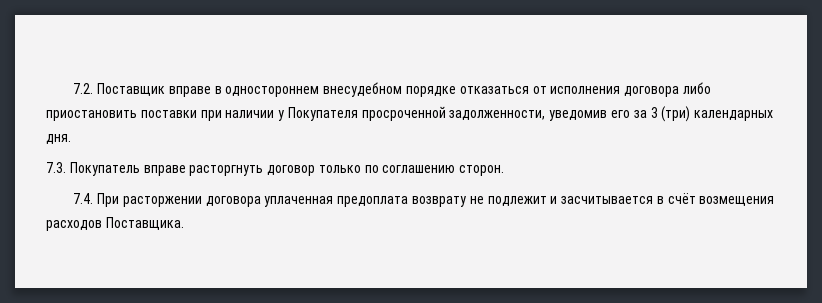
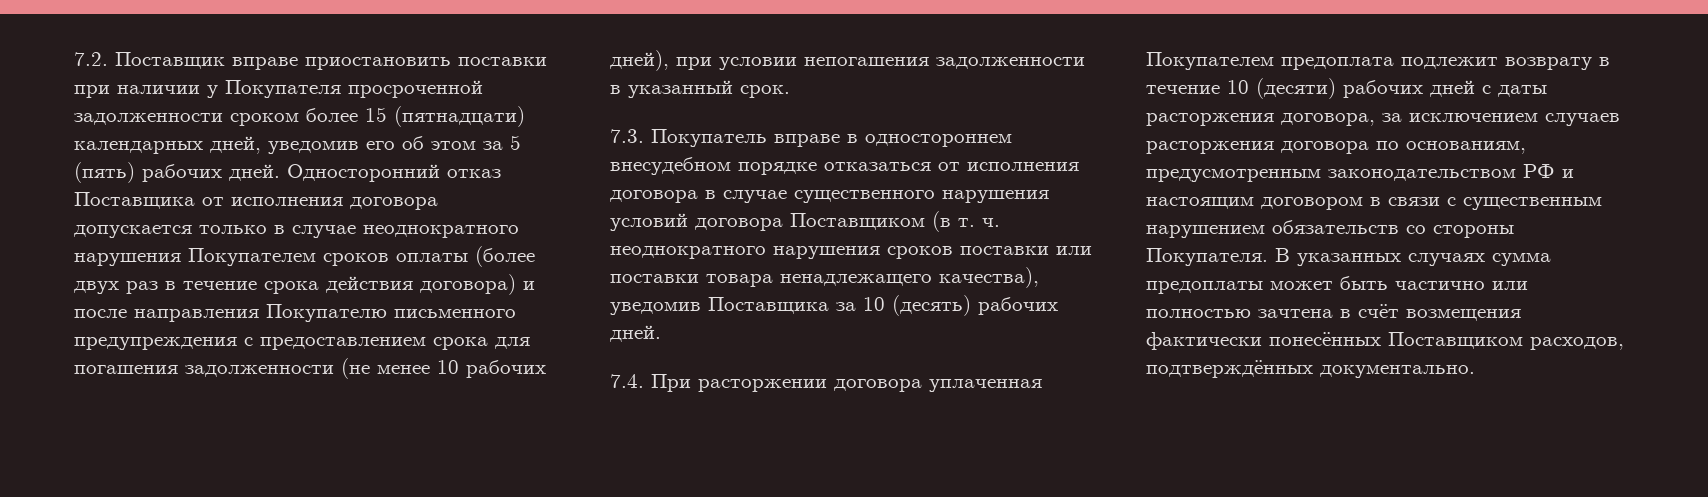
(211, 91) none -> [305,57,547,70] [74,80,483,98] [74,106,525,127] [74,135,521,154] [74,162,501,183] [74,192,438,210] [74,225,519,238] [74,246,535,267] [74,274,535,295] [74,304,516,322] [74,337,530,350] [74,358,546,379] [610,50,1085,71] [610,80,790,98] [610,129,840,147] приостановить поставки при наличии у Покупателя просроченной задолженности сроком более 15 (пятнадцати) календарных дней, уведомив его об этом за 5 (пять) рабочих дней. Односторонний отказ Поставщика от исполнения договора допускается только в случае неоднократного нарушения Покупателем сроков оплаты (более двух раз в течение срока действия договора) и после направления Покупателю письменного предупреждения с предоставлением срока для погашения задолженности (не менее 10 рабочих дней), при условии непогашения задолженности в указанный срок. // 7.3. Покупатель вправе
[682,82,711,94] [46,106,774,122] [46,134,71,144] [46,162,505,176] либо приостановить поставки при наличии у Покупателя просроченной задолженности, уведомив его за 3 (три) календарных дня. // 7.3. Покупатель вправе расторгнуть договор только по соглашению сторон. -> [705,190,1049,203] [610,211,1000,232] [610,246,1092,259] [610,267,1039,288] [610,295,1058,316] [610,325,661,342] в случае существенного нарушения условий договора Поставщиком (в т. ч. неоднократного нарушения сроков поставки или поставки товара ненадлежащего качества), уведомив Поставщика за 10 (десять) рабочих дней.
[337,193,775,207] [46,217,184,231] предоплата возврату не подлежит и засчитывается в счёт возмещения расходов Поставщика. -> [1146,52,1610,70] [1146,78,1547,99] [1146,113,1620,126] [1146,141,1526,154] [1146,164,1574,182] [1146,197,1602,210] [1146,220,1514,238] [1146,248,1551,266] [1146,276,1528,294] [1146,304,1521,321] [1146,332,1624,350] [1146,360,1475,378] Покупателем предоплата подлежит возврату в течение 10 (десяти) рабочих дней с даты расторжения договора, за исключением случаев расторжения договора по основаниям, предусмотренным законодательством РФ и настоящим договором в связи с существенным нарушением обязательств со стороны Покупателя. В указанных случаях сумма предоплаты может быть частично или полностью зачтена в счёт возмещения фактически понесённых Поставщиком расходов, подтверждённых документально.

